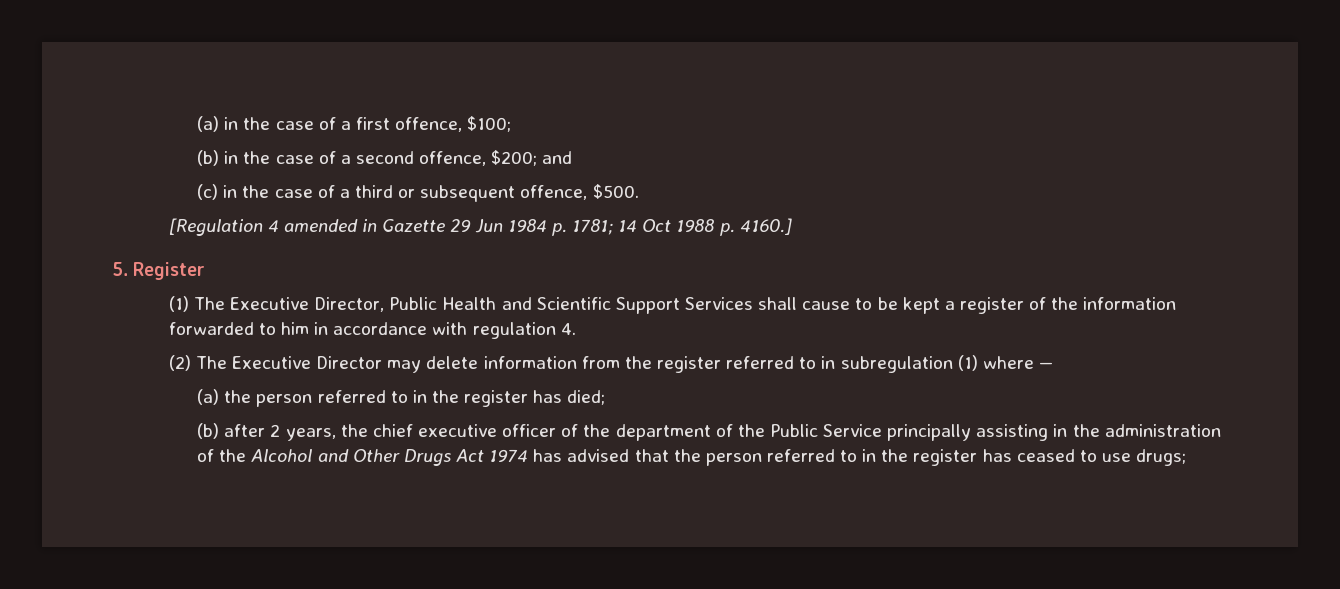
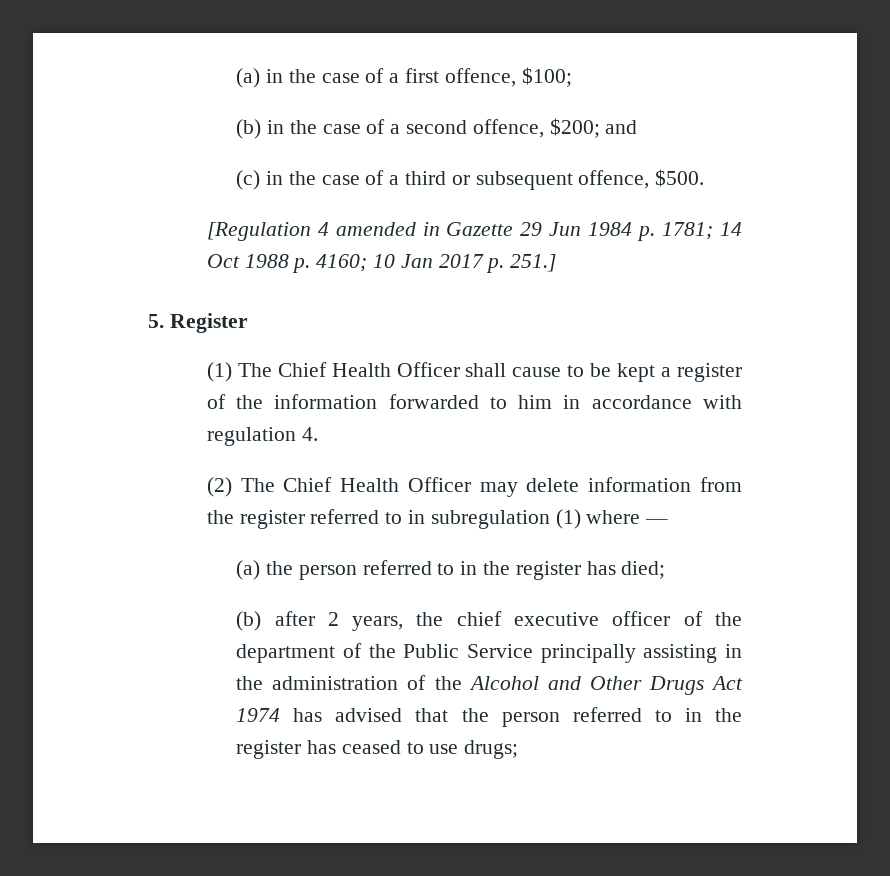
[739,218,792,235] [112,262,206,280] [168,296,753,314] 4160.] // 5. Register // (1) The Executive Director, Public Health and Scientific Support Services -> [316,254,557,273] [148,313,248,333] [206,362,460,382] 4160; 10 Jan 2017 p. 251.] // 5. Register // (1) The Chief Health Officer
[232,356,383,369] Executive Director -> [283,477,471,492] Chief Health Officer

